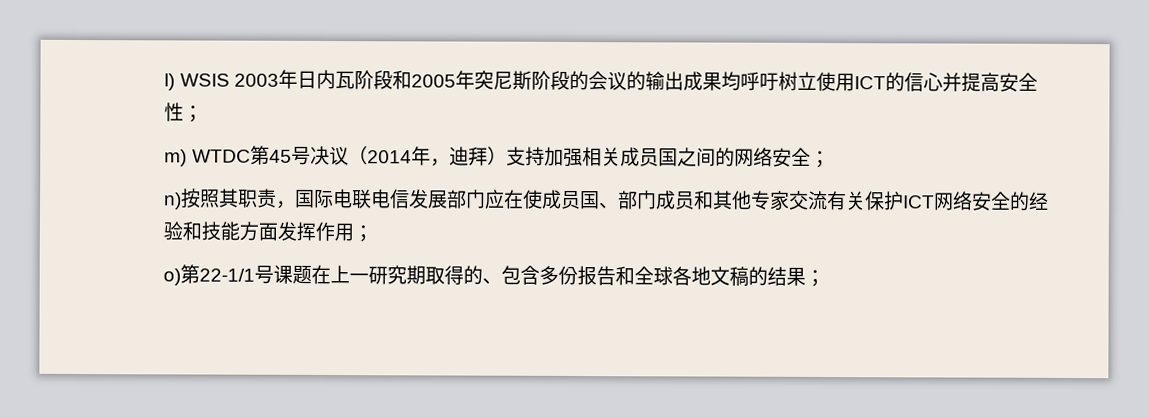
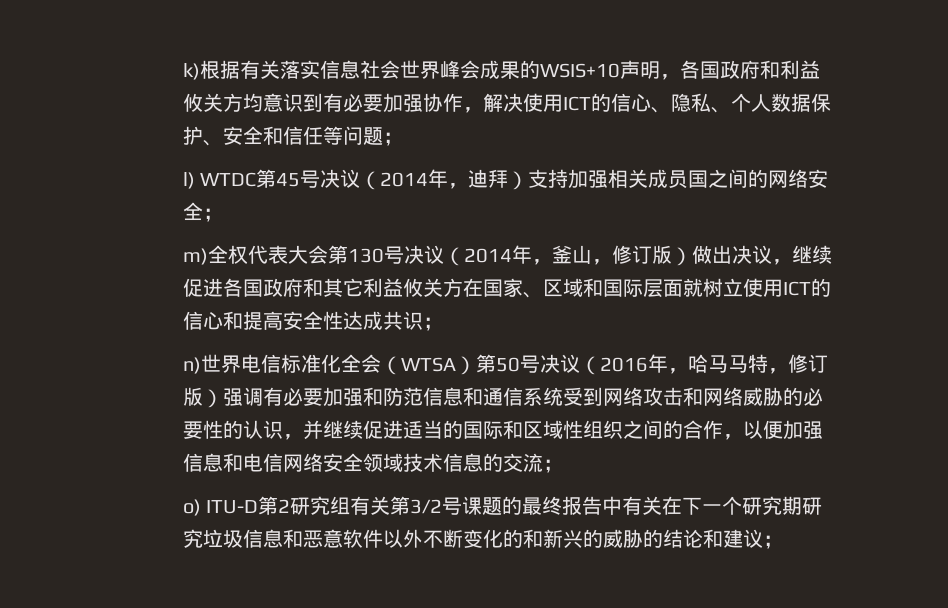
[164,69,1038,92] [164,102,204,123] [164,149,188,167] l) WSIS 2003年日内瓦阶段和2005年突尼斯阶段的会议的输出成果均呼吁树立使用ICT的信心并提高安全性； // m) -> [182,60,820,80] [182,93,831,113] [182,126,403,146] [182,172,195,189] k)根据有关落实信息社会世界峰会成果的WSIS+10声明，各国政府和利益攸关方均意识到有必要加强协作，解决使用ICT的信心、隐私、个人数据保护、安全和信任等问题； // l)
[163,188,1050,211] [163,221,374,243] [163,264,807,287] n)按照其职责，国际电联电信发展部门应在使成员国、部门成员和其他专家交流有关保护ICT网络安全的经验和技能方面发挥作用； // o)第22-1/1号课题在上一研究期取得的、包含多份报告和全球各地文稿的结果 -> [182,245,832,266] [182,278,831,298] [182,311,443,331] [182,354,828,375] [182,387,823,408] [182,420,823,440] [182,453,563,473] [182,496,822,516] [182,529,763,548] m)全权代表大会第130号决议（2014年，釜山，修订版）做出决议，继续促进各国政府和其它利益攸关方在国家、区域和国际层面就树立使用ICT的信心和提高安全性达成共识； // n)世界电信标准化全会（WTSA）第50号决议（2016年，哈马马特，修订版）强调有必要加强和防范信息和通信系统受到网络攻击和网络威胁的必要性的认识，并继续促进适当的国际和区域性组织之间的合作，以便加强信息和电信网络安全领域技术信息的交流； // o) ITU-D第2研究组有关第3/2号课题的最终报告中有关在下一个研究期研究垃圾信息和恶意软件以外不断变化的和新兴的威胁的结论和建议

